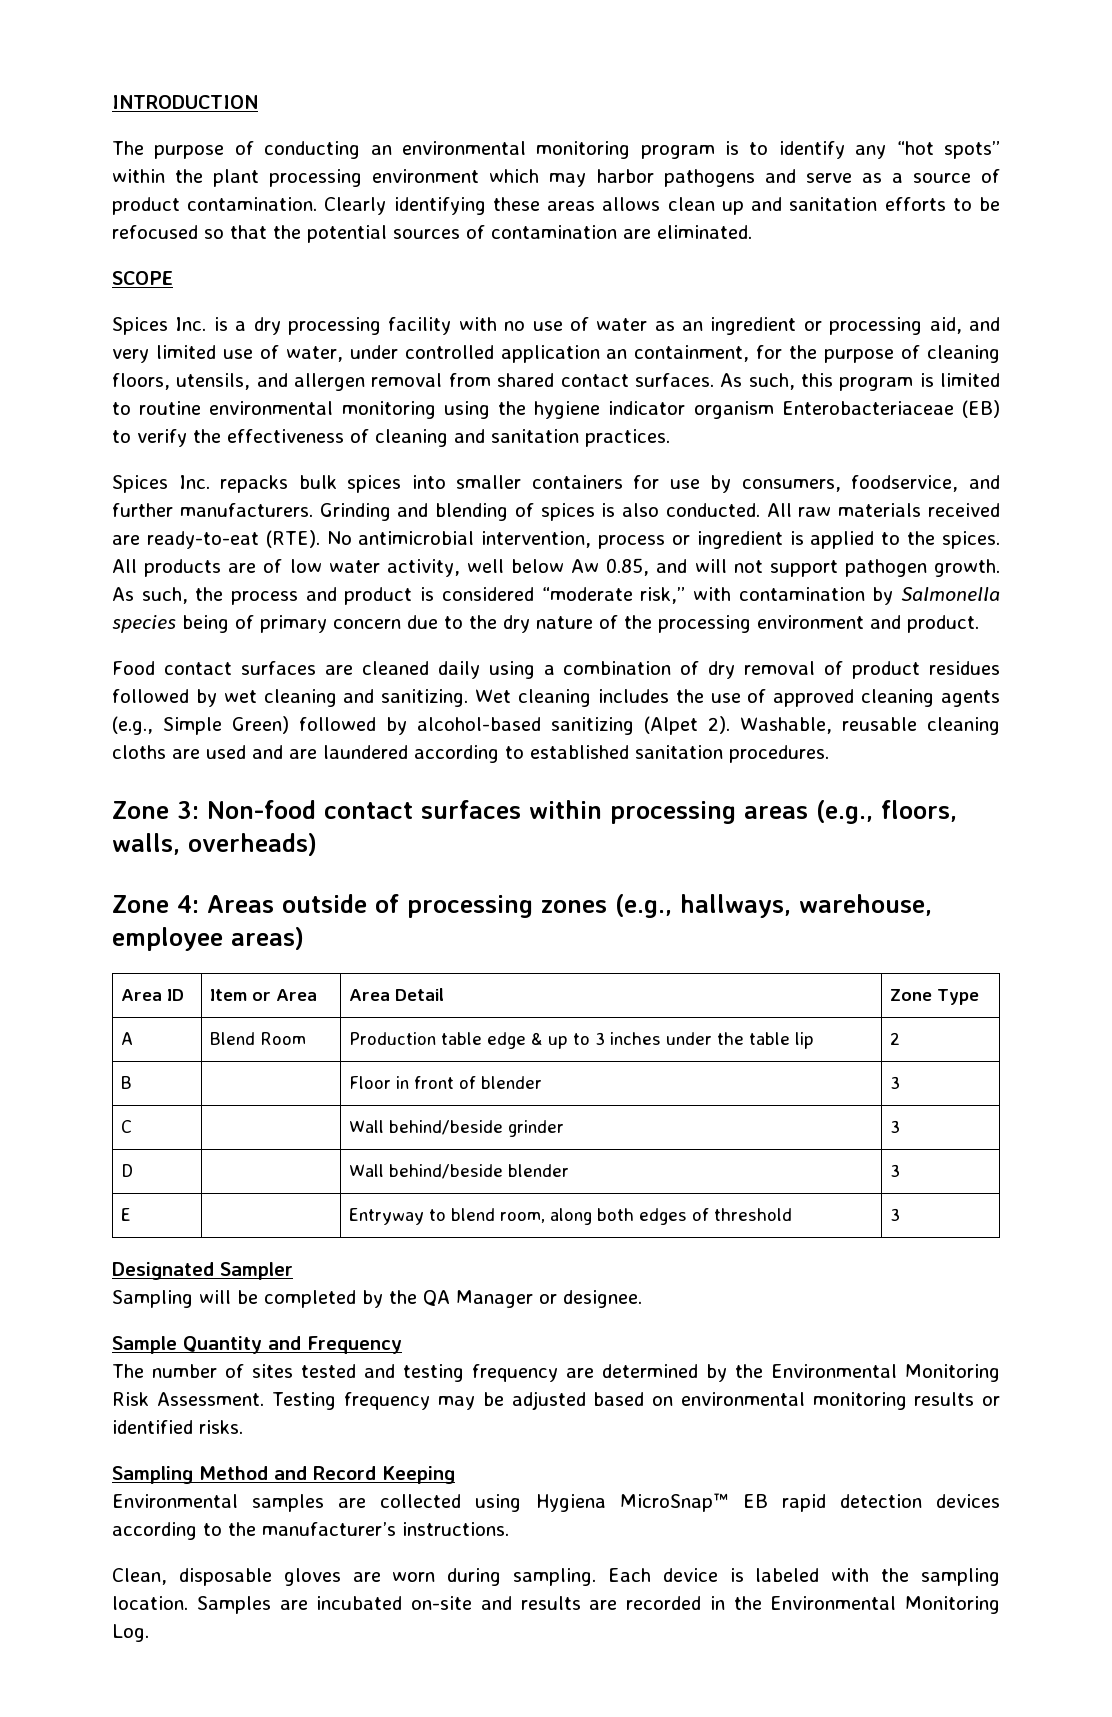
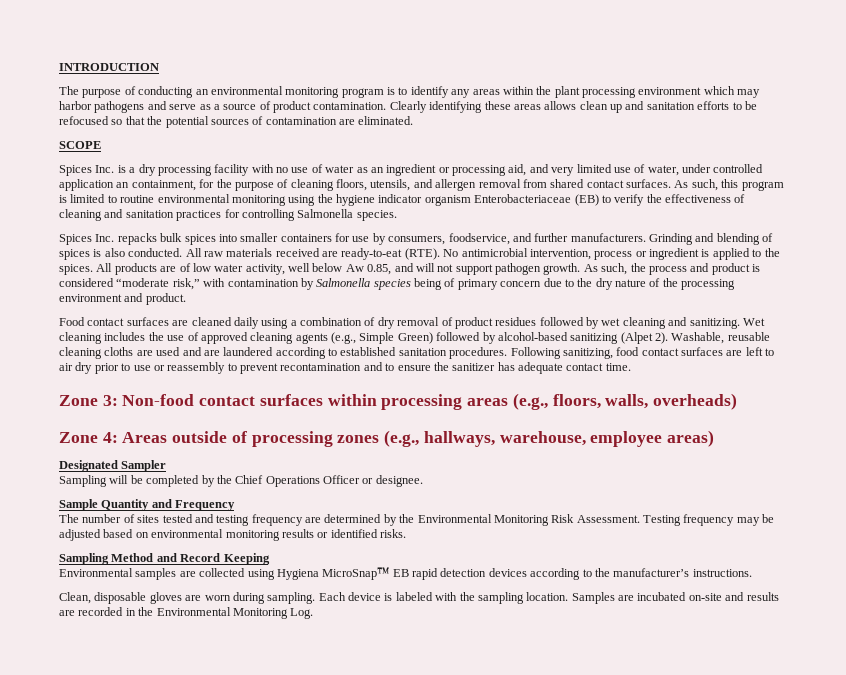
[896,141,1000,159] “hot spots” -> [472,89,500,95] areas
[585,429,670,447] practices. -> [176,209,397,221] practices for controlling Salmonella species.
(829, 754) none -> [510,347,775,359] [59,362,631,374] Following sanitizing, food contact surfaces are left to air dry prior to use or reassembly to prevent recontamination and to ensure the sanitizer has adequate contact time.
[120,989,184,1001] [209,989,317,1001] [348,988,444,1001] [889,989,979,1005] [120,1032,133,1045] [209,1032,306,1045] [348,1032,814,1049] [889,1032,899,1045] [120,1076,132,1089] [348,1076,542,1089] [889,1076,900,1089] [120,1120,132,1133] [348,1120,564,1137] [889,1120,900,1133] [120,1164,133,1177] [348,1164,569,1179] [889,1164,900,1177] [120,1208,131,1221] [348,1208,792,1225] [889,1208,900,1221] // Area ID | Item or Area | Area Detail | Zone Type // A | Blend Room | Production table edge & up to 3 inches under the table lip | 2 // B | | Floor in front of blender | 3 // C | | Wall behind/beside grinder | 3 // D | | Wall behind/beside blender | 3 // E | | Entryway to blend room, along both edges of threshold | 3 -> (714, 438) none
[423,1290,533,1308] QA Manager -> [235,475,360,487] Chief Operations Officer

